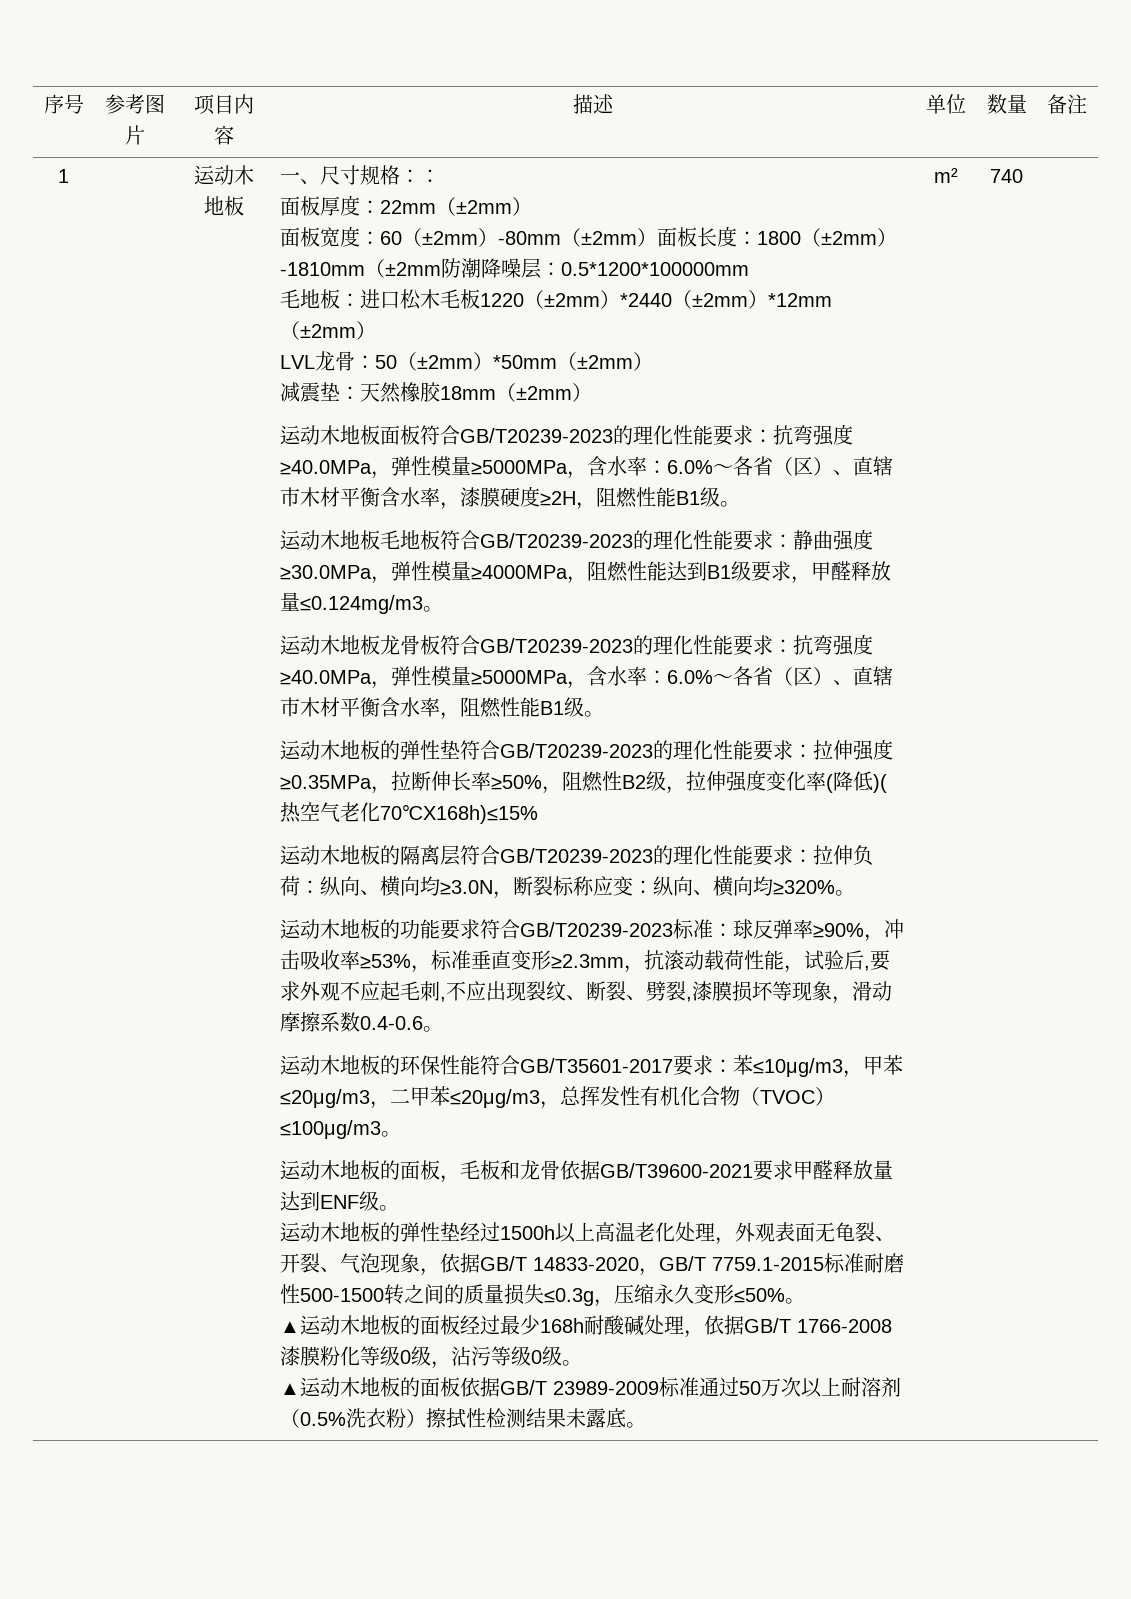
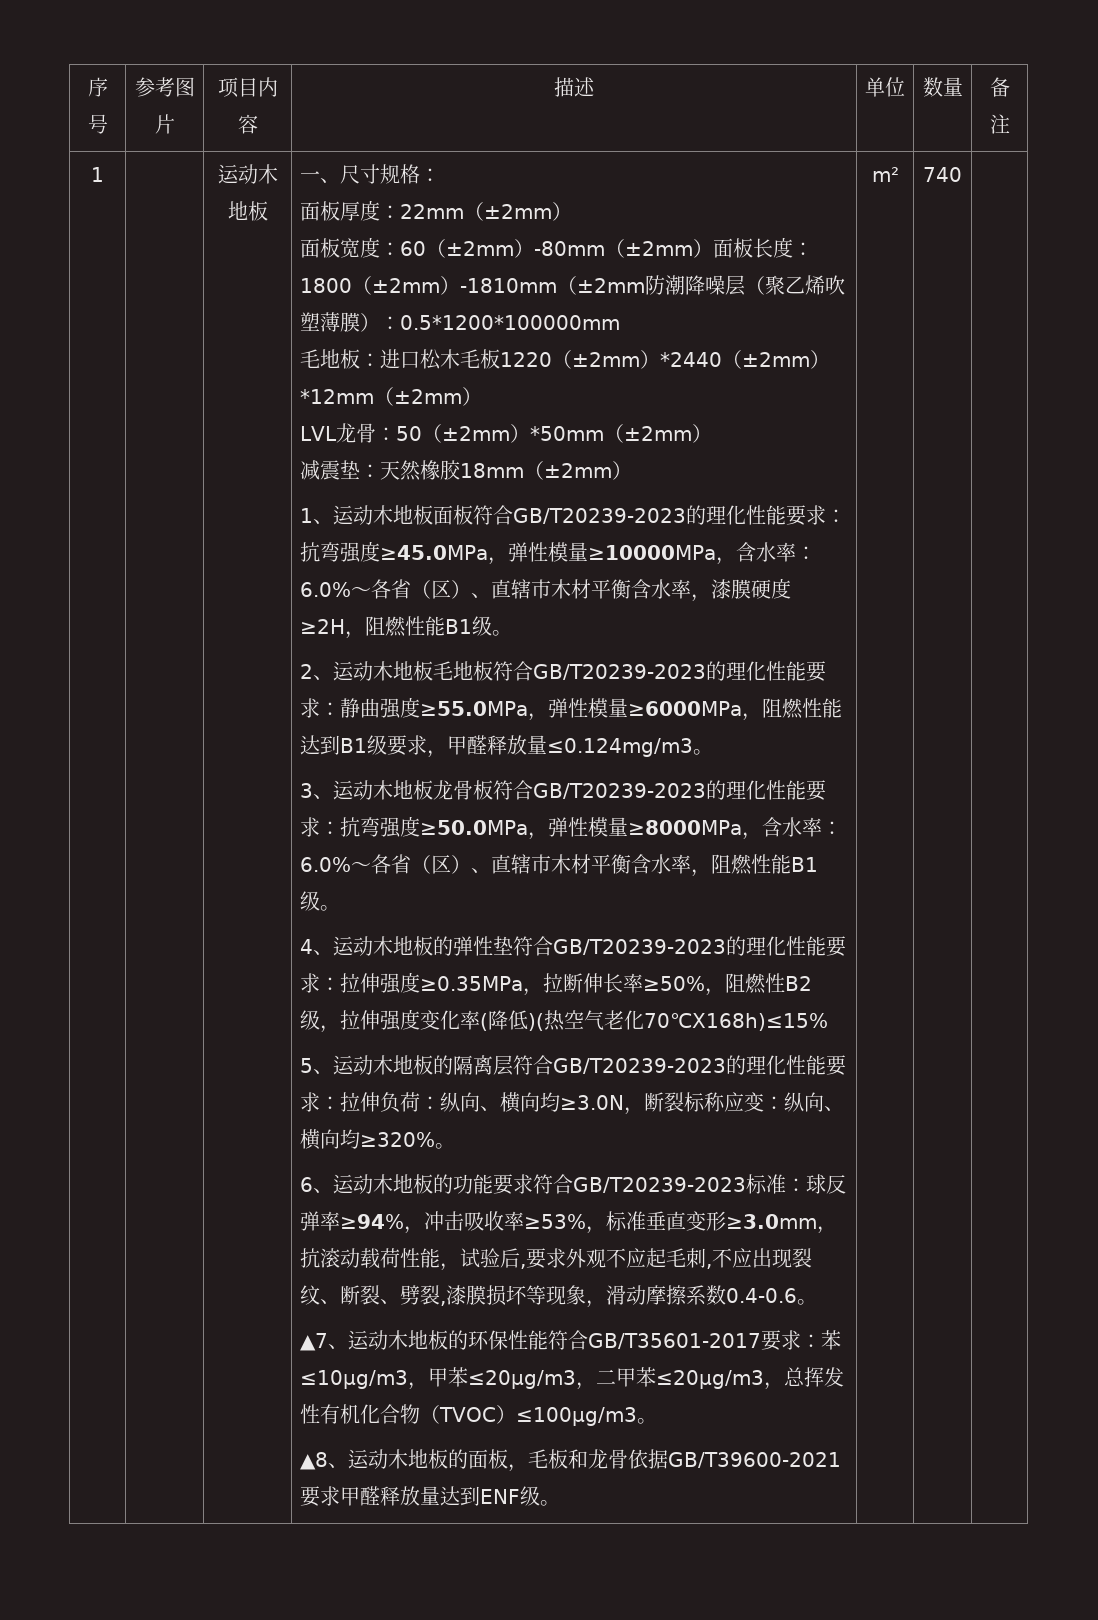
[420,169,441,183] ： -> (440, 175) none
(542, 268) none -> [744,275,845,295] [299,312,380,332] （聚乙烯吹塑薄膜）
(593, 392) none -> [299,508,333,524] 1、
[280,456,569,479] ≥40.0MPa，弹性模量≥5000MPa -> [379,542,716,565] ≥45.0MPa，弹性模量≥10000MPa
(741, 504) none -> [299,664,333,680] 2、
[280,561,569,584] ≥30.0MPa，弹性模量≥4000MPa -> [419,698,742,721] ≥55.0MPa，弹性模量≥6000MPa
(444, 609) none -> [299,783,333,799] 3、
[280,666,569,689] ≥40.0MPa，弹性模量≥5000MPa -> [419,817,742,840] ≥50.0MPa，弹性模量≥8000MPa
(605, 714) none -> [299,939,333,955] 4、
(539, 814) none -> [299,1058,333,1074] 5、
(856, 893) none -> [299,1177,333,1193] 6、
[813,923,865,938] ≥90% -> [339,1214,404,1229] ≥94%
[551,954,625,969] ≥2.3mm -> [725,1214,817,1229] ≥3.0mm
(444, 1029) none -> [299,1333,348,1351] ▲7、
(402, 1134) none -> [299,1452,348,1470] ▲8、
[280,1222,896,1245] [280,1253,905,1276] [280,1284,806,1307] [280,1315,893,1338] [280,1346,583,1369] [280,1377,902,1398] [280,1408,647,1428] // 运动木地板的弹性垫经过1500h以上高温老化处理，外观表面无龟裂、开裂、气泡现象，依据GB/T 14833-2020，GB/T 7759.1-2015标准耐磨性500-1500转之间的质量损失≤0.3g，压缩永久变形≤50%。 // ▲运动木地板的面板经过最少168h耐酸碱处理，依据GB/T 1766-2008漆膜粉化等级0级，沾污等级0级。 // ▲运动木地板的面板依据GB/T 23989-2009标准通过50万次以上耐溶剂（0.5%洗衣粉）擦拭性检测结果未露底。 -> (560, 1503) none

